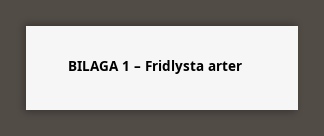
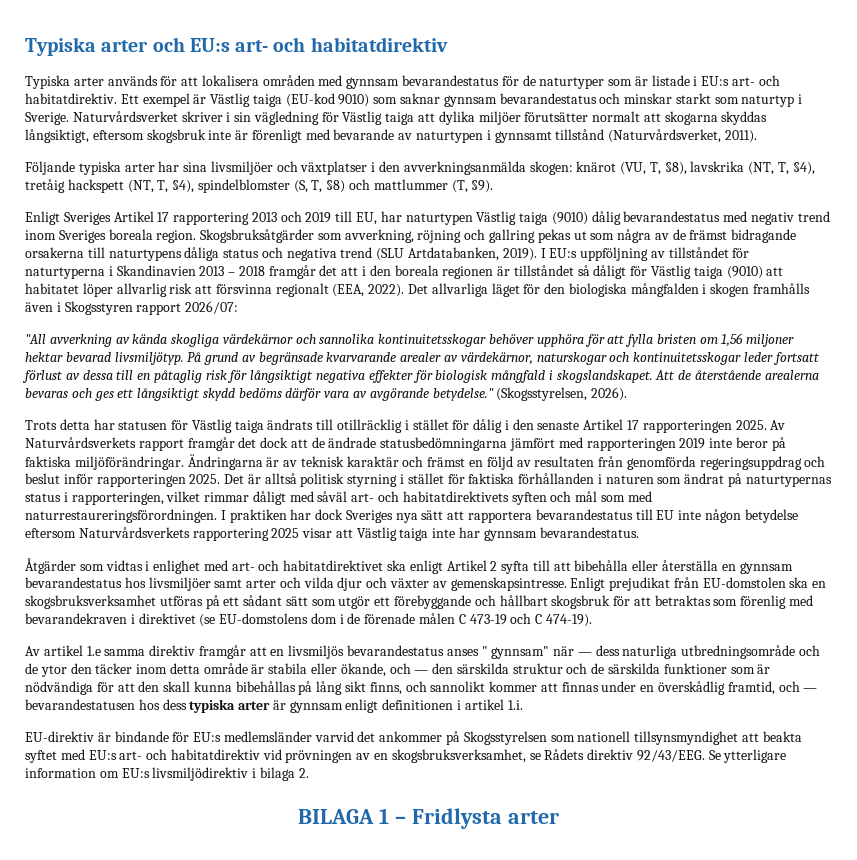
(67, 66) none -> [25,37,448,56] [25,75,780,89] [25,93,803,107] [25,111,768,125] [25,129,757,143] [25,161,815,175] [25,179,494,193] [25,211,830,225] [25,229,797,243] [25,247,750,261] [25,265,784,279] [25,283,811,297] [25,301,239,315] [25,333,795,347] [25,352,820,365] [22,370,819,383] [25,387,628,401] [25,419,786,433] [25,437,786,451] [25,454,826,470] [25,473,832,487] [25,491,652,505] [25,509,798,523] [25,527,639,541] [25,558,793,574] [25,577,827,591] [25,595,814,609] [25,613,592,627] [25,645,821,659] [25,663,771,677] [25,681,818,695] [25,699,523,713] [25,731,802,745] [25,749,787,763] [25,767,309,781] Typiska arter och EU:s art- och habitatdirektiv // Typiska arter används för att lokalisera områden med gynnsam bevarandestatus för de naturtyper som är listade i EU:s art- och habitatdirektiv. Ett exempel är Västlig taiga (EU-kod 9010) som saknar gynnsam bevarandestatus och minskar starkt som naturtyp i Sverige. Naturvårdsverket skriver i sin vägledning för Västlig taiga att dylika miljöer förutsätter normalt att skogarna skyddas långsiktigt, eftersom skogsbruk inte är förenligt med bevarande av naturtypen i gynnsamt tillstånd (Naturvårdsverket, 2011). // Följande typiska arter har sina livsmiljöer och växtplatser i den avverkningsanmälda skogen: knärot (VU, T, §8), lavskrika (NT, T, §4), tretåig hackspett (NT, T, §4), spindelblomster (S, T, §8) och mattlummer (T, §9). // Enligt Sveriges Artikel 17 rapportering 2013 och 2019 till EU, har naturtypen Västlig taiga (9010) dålig bevarandestatus med negativ trend inom Sveriges boreala region. Skogsbruksåtgärder som avverkning, röjning och gallring pekas ut som några av de främst bidragande orsakerna till naturtypens dåliga status och negativa trend (SLU Artdatabanken, 2019). I EU:s uppföljning av tillståndet för naturtyperna i Skandinavien 2013 – 2018 framgår det att i den boreala regionen är tillståndet så dåligt för Västlig taiga (9010) att habitatet löper allvarlig risk att försvinna regionalt (EEA, 2022). Det allvarliga läget för den biologiska mångfalden i skogen framhålls även i Skogsstyren rapport 2026/07: // "All avverkning av kända skogliga värdekärnor och sannolika kontinuitetsskogar behöver upphöra för att fylla bristen om 1,56 miljoner hektar bevarad livsmiljötyp. På grund av begränsade kvarvarande arealer av värdekärnor, naturskogar och kontinuitetsskogar leder fortsatt förlust av dessa till en påtaglig risk för långsiktigt negativa effekter för biologisk mångfald i skogslandskapet. Att de återstående arealerna bevaras och ges ett långsiktigt skydd bedöms därför vara av avgörande betydelse." (Skogsstyrelsen, 2026). // Trots detta har statusen för Västlig taiga ändrats till otillräcklig i stället för dålig i den senaste Artikel 17 rapporteringen 2025. Av Naturvårdsverkets rapport framgår det dock att de ändrade statusbedömningarna jämfört med rapporteringen 2019 inte beror på faktiska miljöförändringar. Ändringarna är av teknisk karaktär och främst en följd av resultaten från genomförda regeringsuppdrag och beslut inför rapporteringen 2025. Det är alltså politisk styrning i stället för faktiska förhållanden i naturen som ändrat på naturtypernas status i rapporteringen, vilket rimmar dåligt med såväl art- och habitatdirektivets syften och mål som med naturrestaureringsförordningen. I praktiken har dock Sveriges nya sätt att rapportera bevarandestatus till EU inte någon betydelse eftersom Naturvårdsverkets rapportering 2025 visar att Västlig taiga inte har gynnsam bevarandestatus. // Åtgärder som vidtas i enlighet med art- och habitatdirektivet ska enligt Artikel 2 syfta till att bibehålla eller återställa en gynnsam bevarandestatus hos livsmiljöer samt arter och vilda djur och växter av gemenskapsintresse. Enligt prejudikat från EU-domstolen ska en skogsbruksverksamhet utföras på ett sådant sätt som utgör ett förebyggande och hållbart skogsbruk för att betraktas som förenlig med bevarandekraven i direktivet (se EU-domstolens dom i de förenade målen C 473-19 och C 474-19). // Av artikel 1.e samma direktiv framgår att en livsmiljös bevarandestatus anses " gynnsam" när — dess naturliga utbredningsområde och de ytor den täcker inom detta område är stabila eller ökande, och — den särskilda struktur och de särskilda funktioner som är nödvändiga för att den skall kunna bibehållas på lång sikt finns, och sannolikt kommer att finnas under en överskådlig framtid, och — bevarandestatusen hos dess typiska arter är gynnsam enligt definitionen i artikel 1.i. // EU-direktiv är bindande för EU:s medlemsländer varvid det ankommer på Skogsstyrelsen som nationell tillsynsmyndighet att beakta syftet med EU:s art- och habitatdirektiv vid prövningen av en skogsbruksverksamhet, se Rådets direktiv 92/43/EEG. Se ytterligare information om EU:s livsmiljödirektiv i bilaga 2. //

